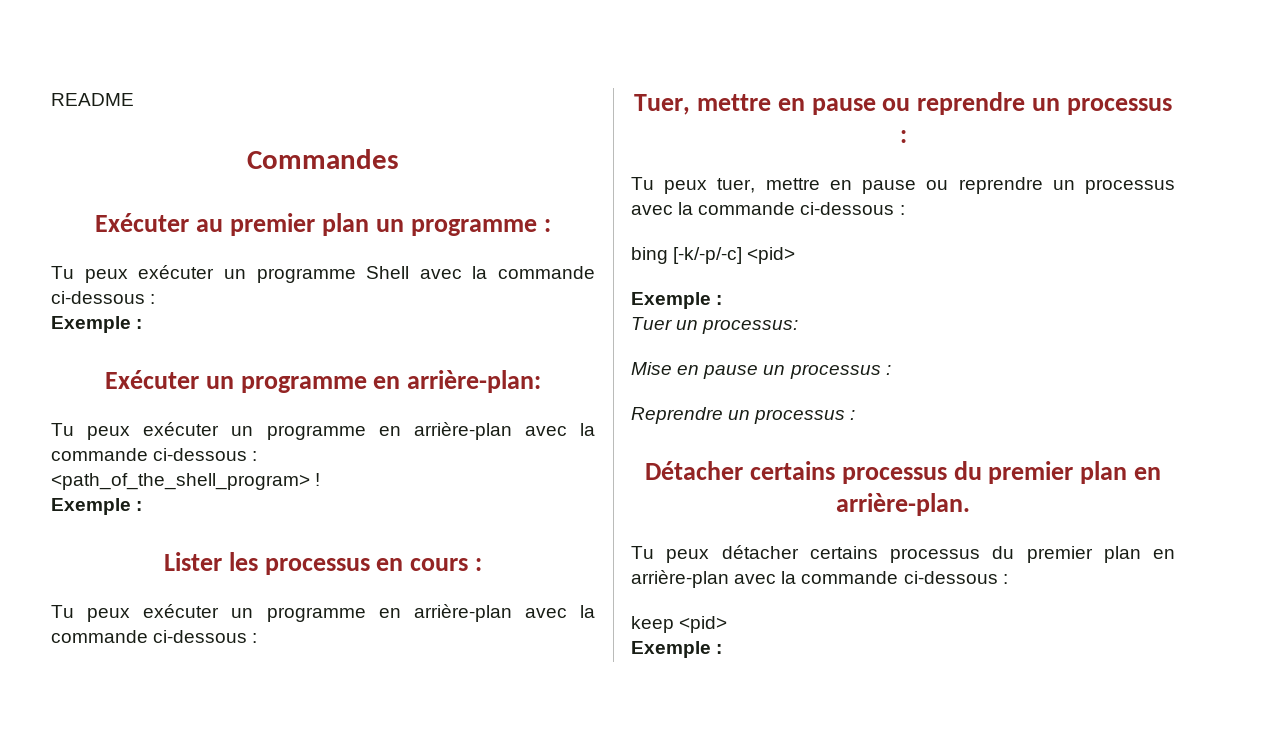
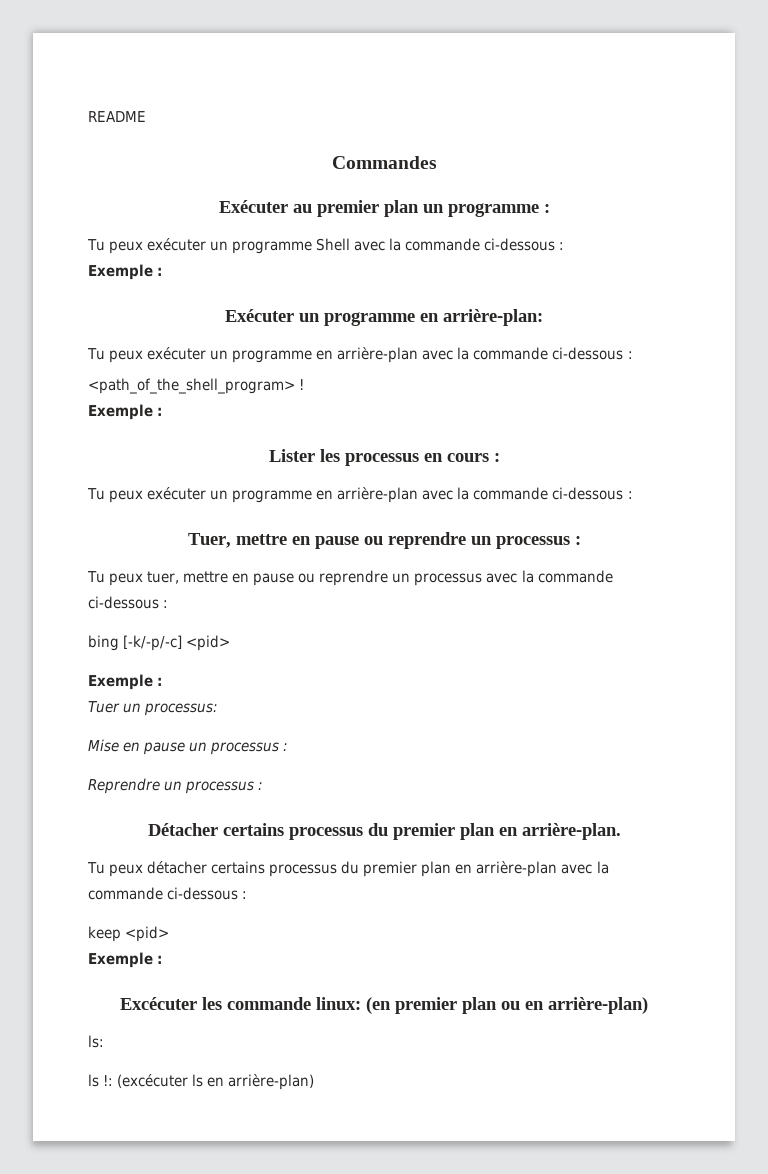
(723, 649) none -> [120,997,648,1014] [88,1035,104,1048] [88,1074,315,1090] // Excécuter les commande linux: (en premier plan ou en arrière-plan) // ls: // ls !: (excécuter ls en arrière-plan)

